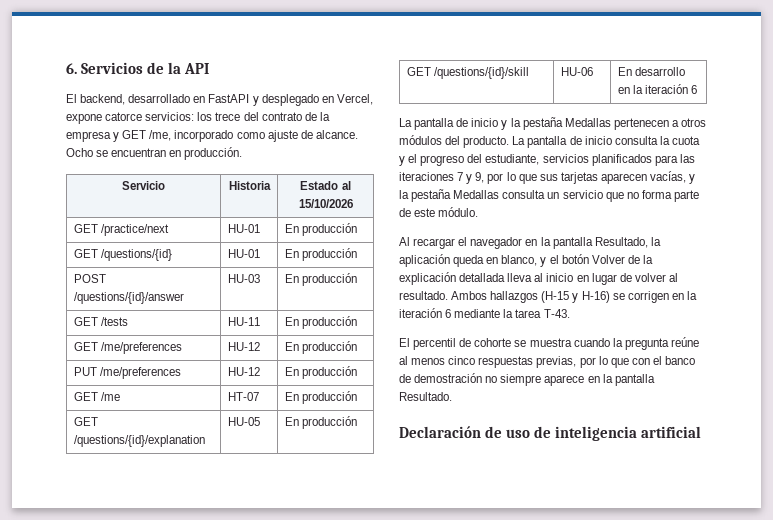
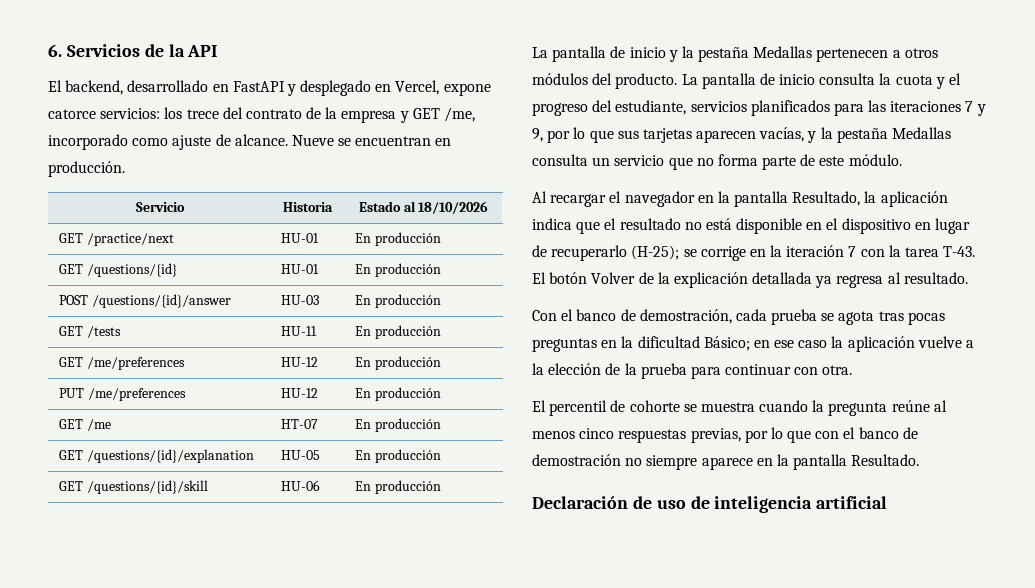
[66,148,93,157] Ocho -> [291,135,334,146] Nueve
[298,199,353,208] 15/10/2026 -> [418,201,489,214] 18/10/2026
[634,67,685,76] [617,84,697,94] desarrollo en la iteración 6 -> [375,480,442,494] producción
[453,255,559,267] queda en blanco, y el -> [532,218,971,234] [532,245,976,261] [532,272,546,284] indica que el resultado no está disponible en el dispositivo en lugar de recuperarlo (H-25); se corrige en la iteración 7 con la tarea T-43. El
[507,273,678,285] [399,291,697,303] [399,308,570,318] lleva al inicio en lugar de volver al resultado. Ambos hallazgos (H-15 y H-16) se corrigen en la iteración 6 mediante la tarea T-43. -> [815,272,968,288] [532,309,945,325] [532,336,975,352] [532,363,853,379] ya regresa al resultado. // Con el banco de demostración, cada prueba se agota tras pocas preguntas en la dificultad Básico; en ese caso la aplicación vuelve a la elección de la prueba para continuar con otra.

